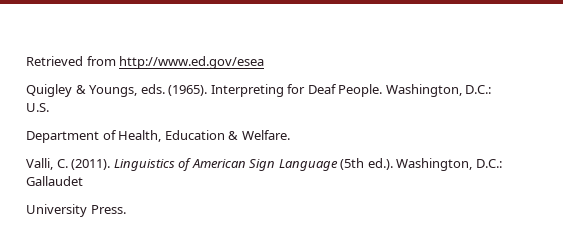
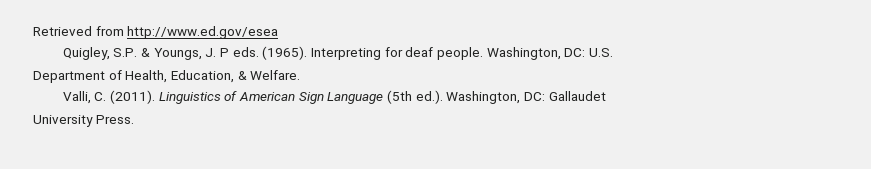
[26,84,492,97] Quigley & Youngs, eds. (1965). Interpreting for Deaf People. Washington, D.C.: -> [62,46,586,60] Quigley, S.P. & Youngs, J. P eds. (1965). Interpreting for deaf people. Washington, DC:
[164,130,225,140] Education -> [170,70,234,83] Education,
[475,159,502,168] D.C.: -> [523,92,545,101] DC:

